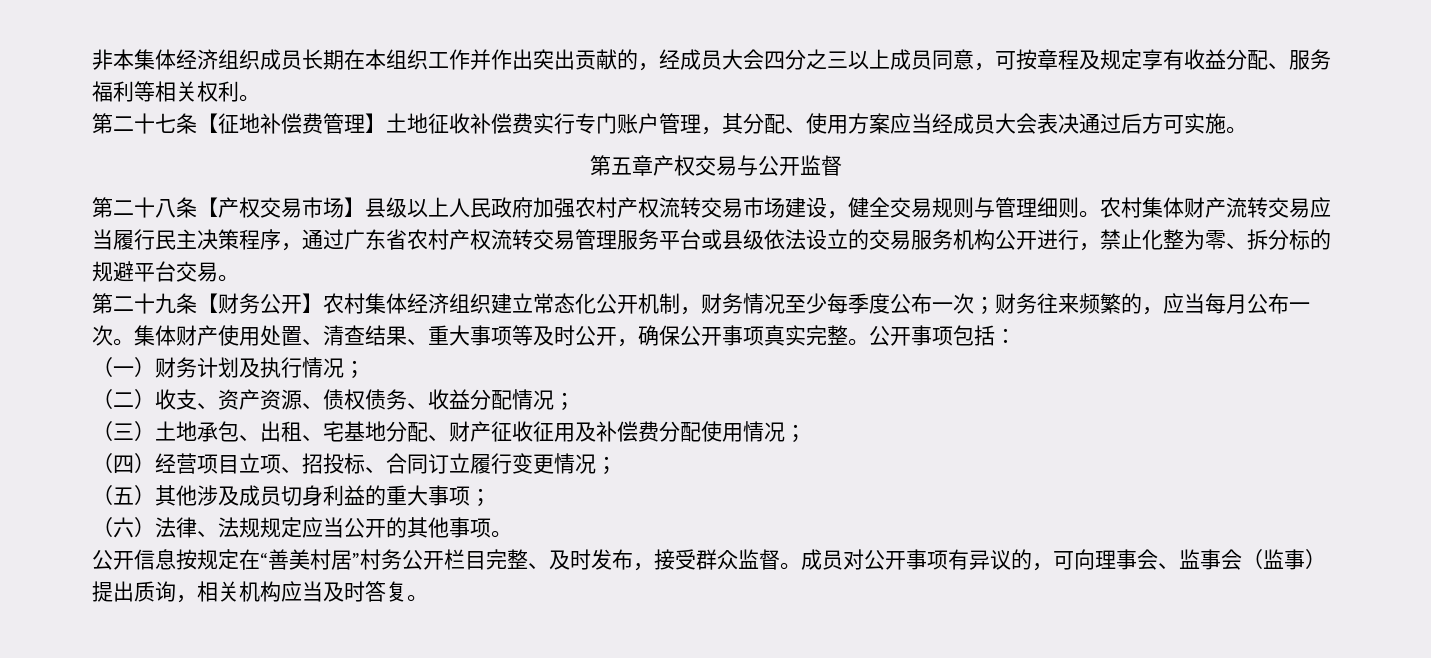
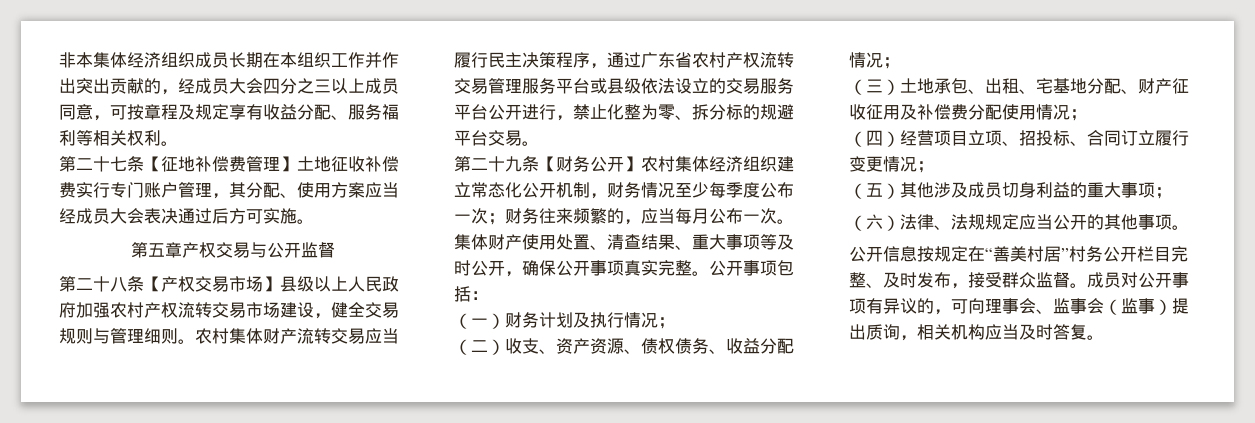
[953,229,995,250] 机构 -> [454,104,488,120] 平台

